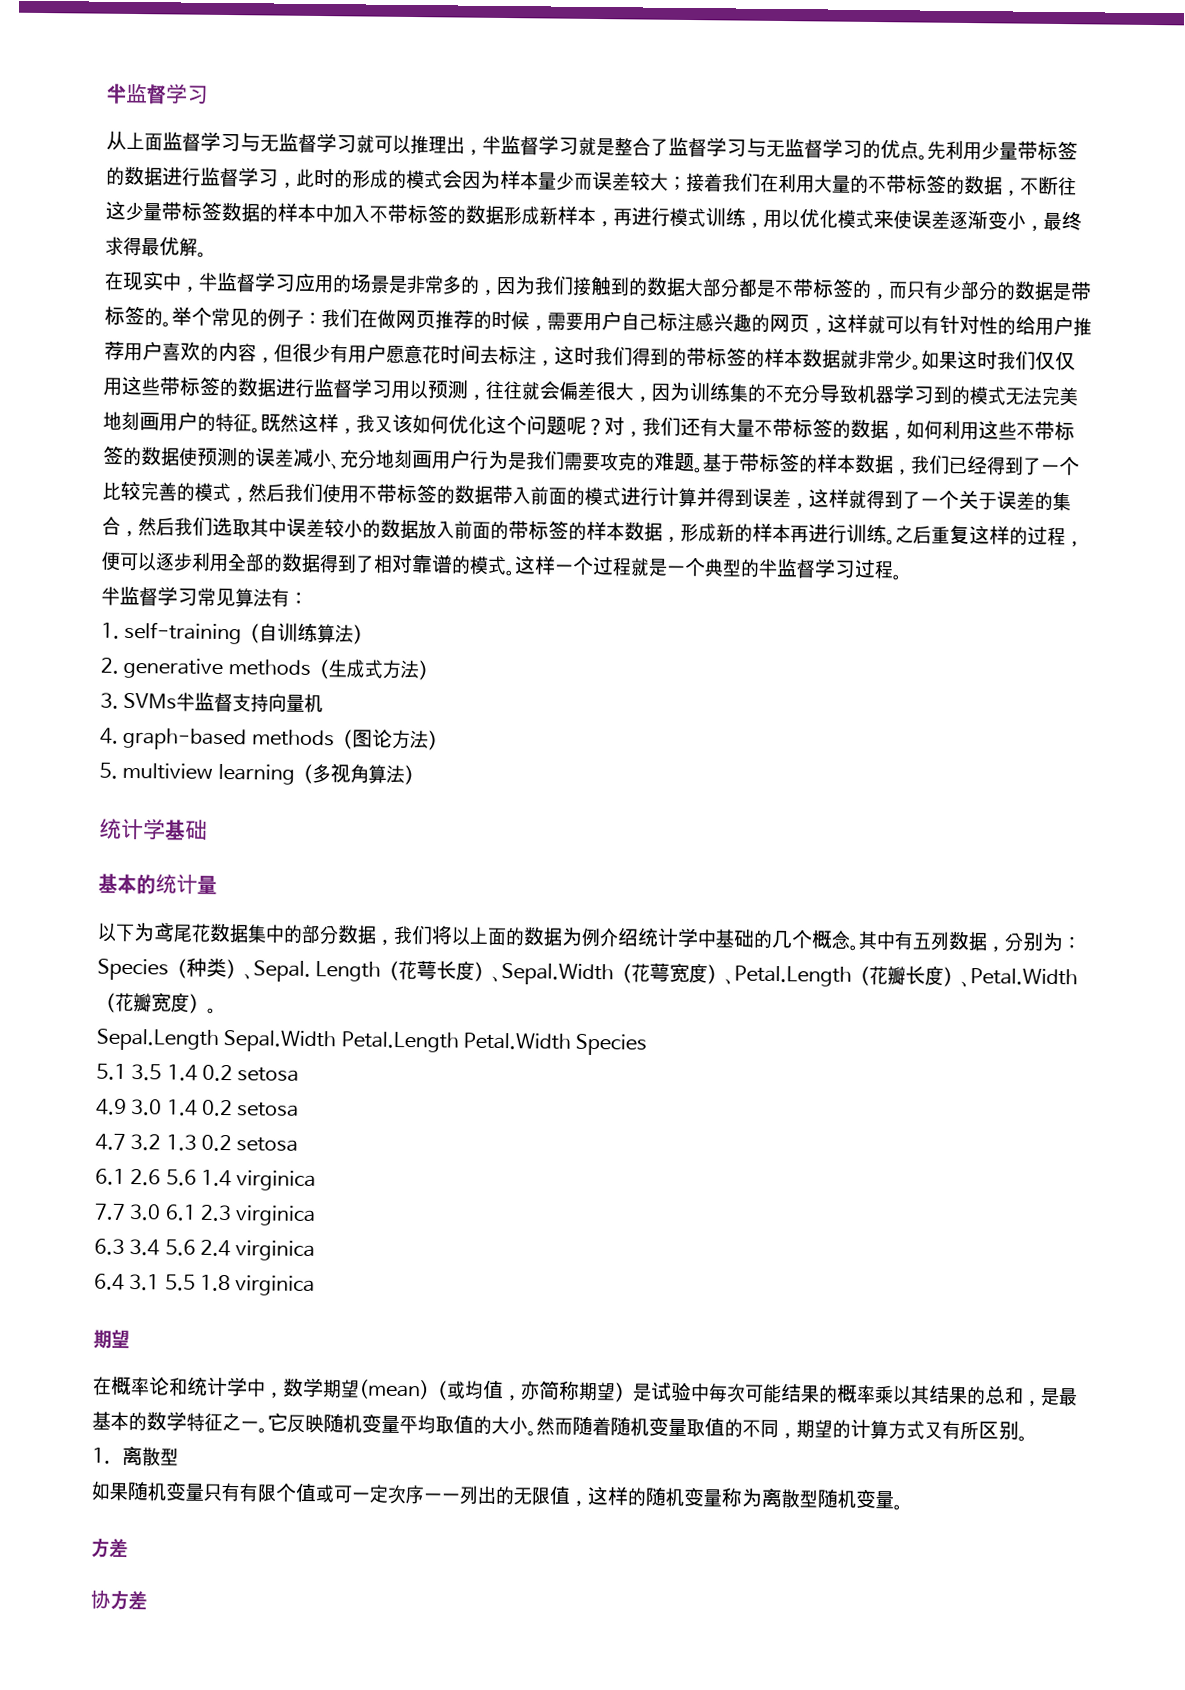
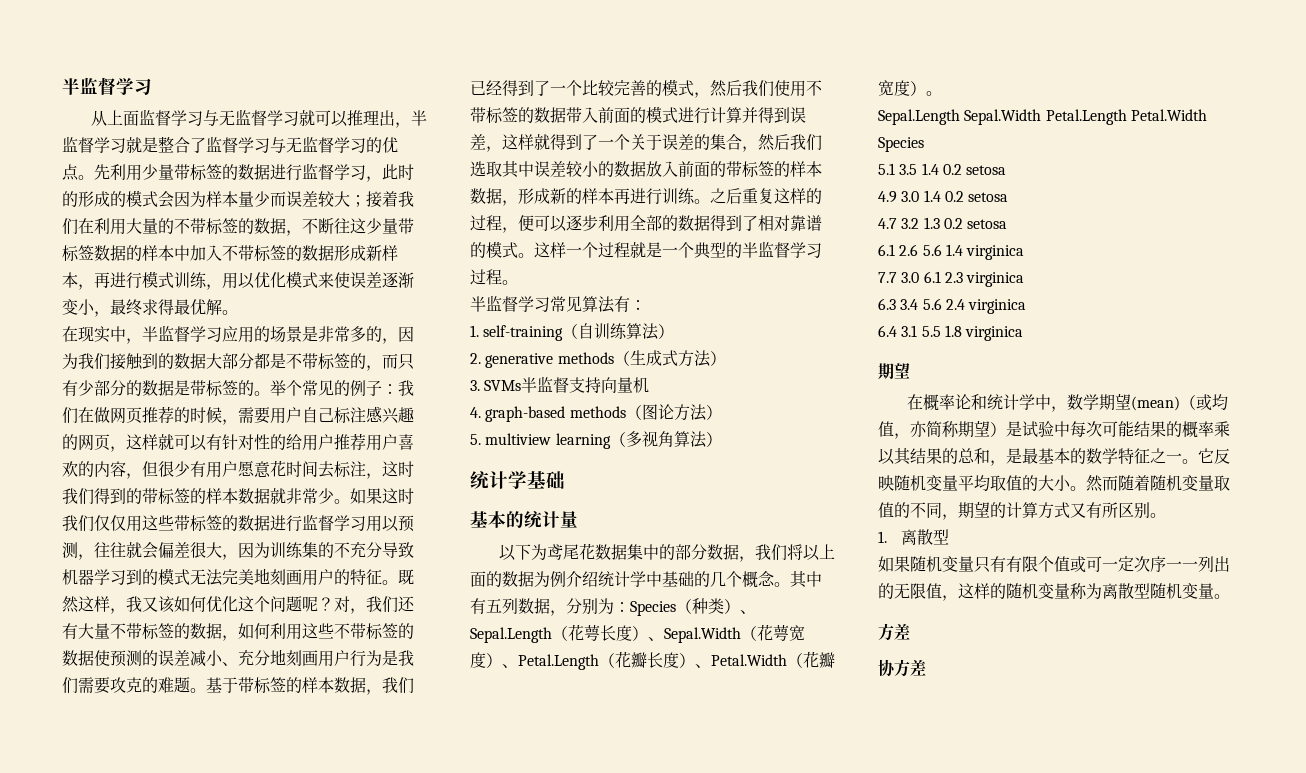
[253,960,382,982] Sepal. Length -> [470,627,552,643] Sepal.Length

